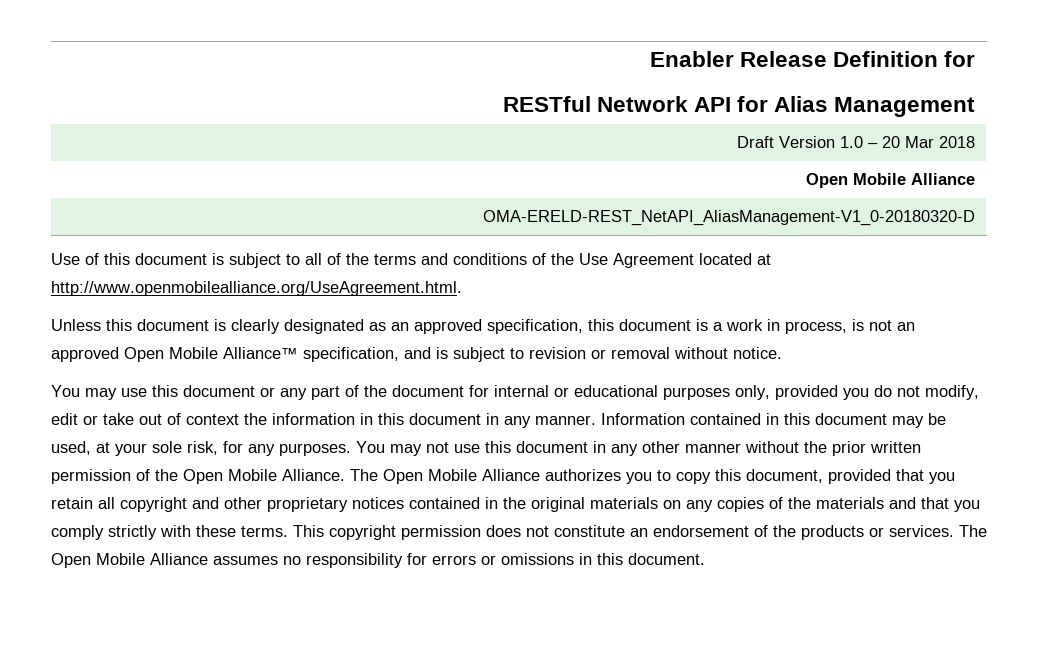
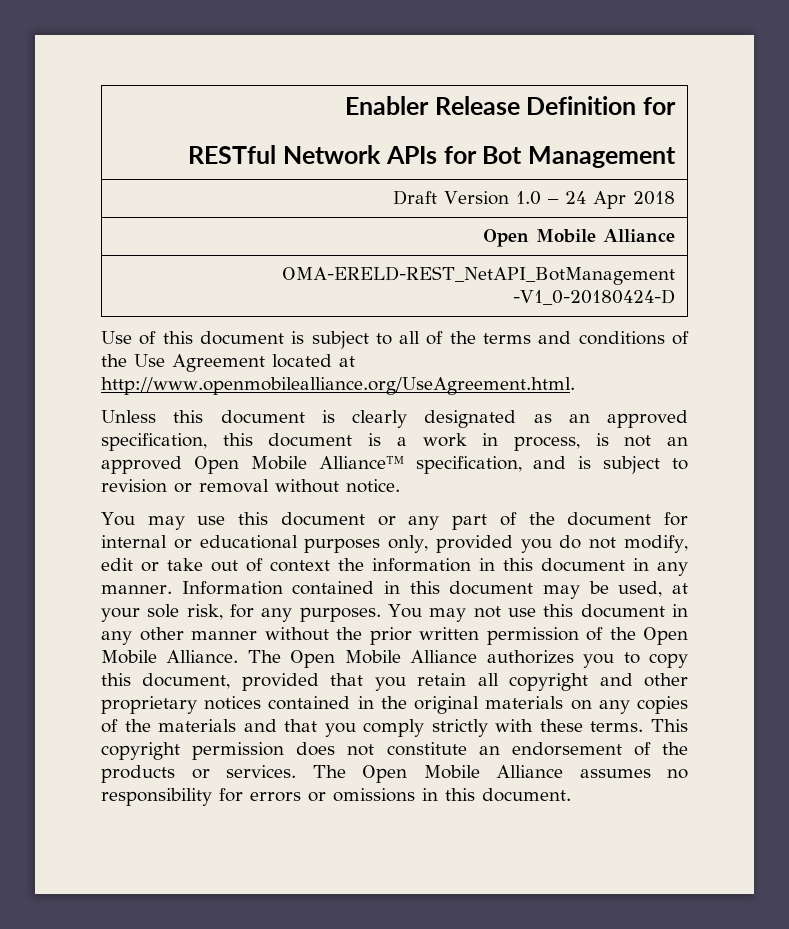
[694,96,829,112] API for Alias -> [385,146,523,164] APIs for Bot
[882,136,935,148] 20 Mar -> [565,191,627,209] 24 Apr
[483,210,976,226] OMA-ERELD-REST_NetAPI_AliasManagement-V1_0-20180320-D -> [282,266,676,285] [513,289,676,305] OMA-ERELD-REST_NetAPI_BotManagement -V1_0-20180424-D

